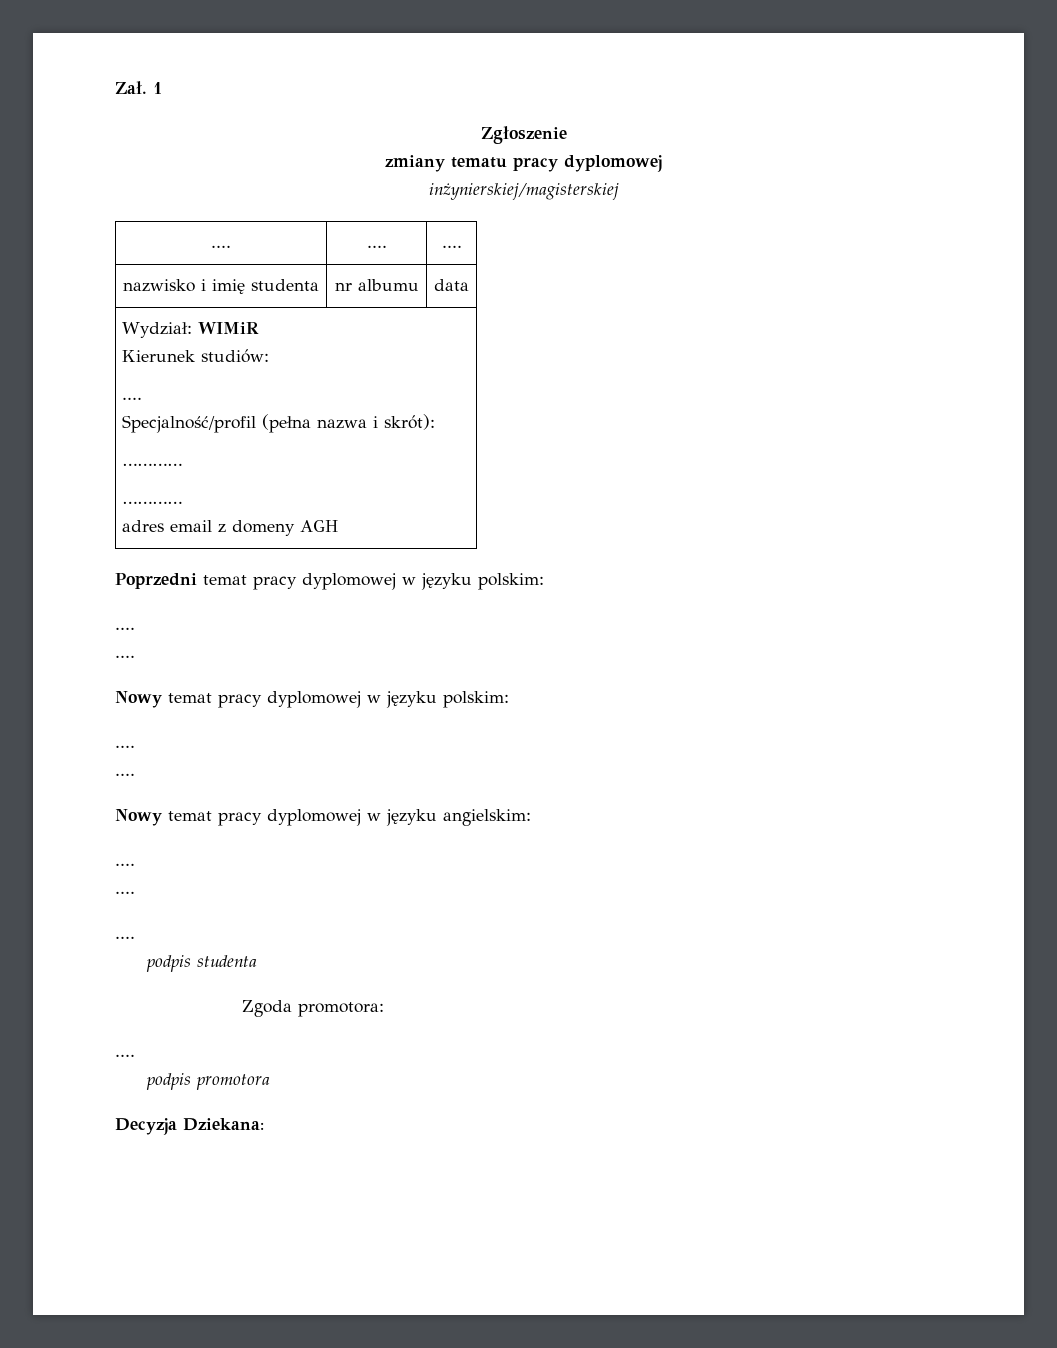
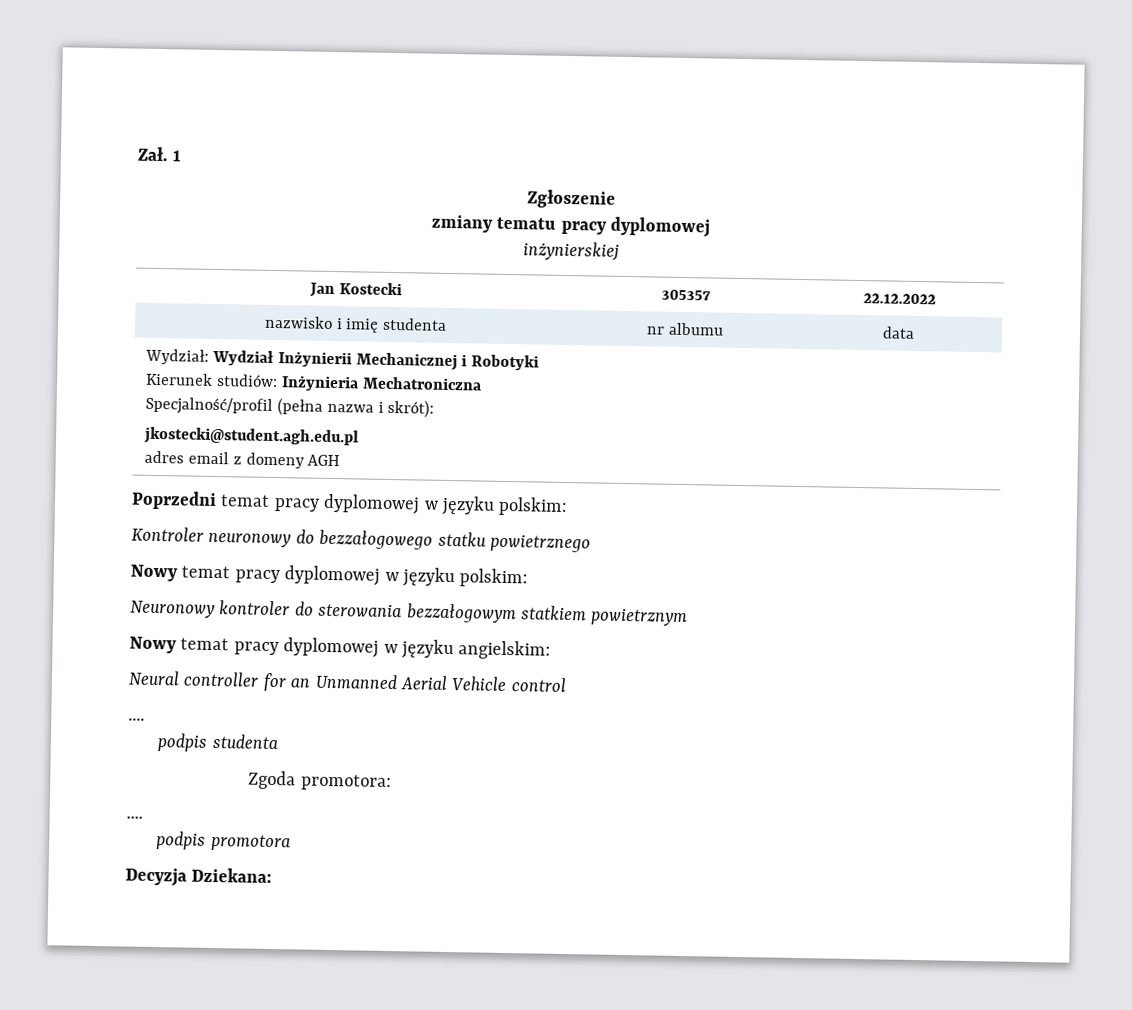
[428,183,619,200] [211,245,231,248] [366,245,387,248] [441,245,462,248] inżynierskiej/magisterskiej // .... | .... | .... -> [522,241,619,261] [309,282,402,298] [660,289,711,301] [862,293,936,305] inżynierskiej // Jan Kostecki | 305357 | 22.12.2022
[198,322,260,334] WIMiR -> [211,349,540,371] Wydział Inżynierii Mechanicznej i Robotyki
[122,397,143,400] // .... -> [280,375,482,392] Inżynieria Mechatroniczna
[122,463,183,466] [122,501,183,504] ………… // ………… -> [144,426,360,447] jkostecki@student.agh.edu.pl
[115,627,135,630] [115,655,135,658] .... // .... -> [131,526,591,553] Kontroler neuronowy do bezzałogowego statku powietrznego
[115,745,135,748] [115,773,135,776] .... // .... -> [130,600,689,627] Neuronowy kontroler do sterowania bezzałogowym statkiem powietrznym
[115,863,135,866] [115,891,135,894] .... // .... -> [128,670,567,693] Neural controller for an Unmanned Aerial Vehicle control

